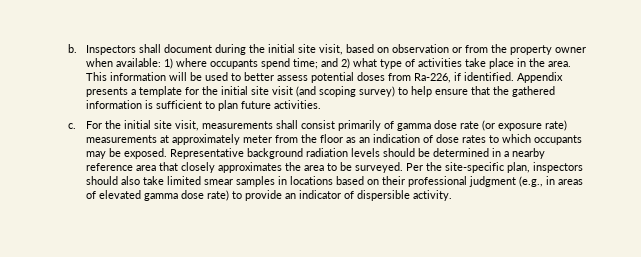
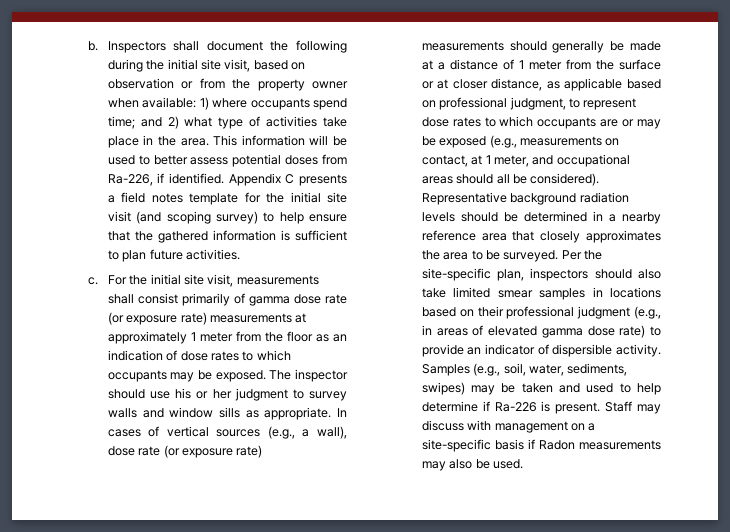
(213, 48) none -> [270,40,347,53] the following
(564, 77) none -> [285,174,295,184] C
(137, 92) none -> [121,192,183,203] field notes
(241, 139) none -> [190,332,196,341] 1
(168, 153) none -> [269,369,348,382] [107,388,347,401] [107,407,347,420] [107,426,347,439] [107,445,263,458] [421,41,661,53] [421,59,661,70] [421,78,661,91] [421,97,637,110] [421,116,661,129] [421,135,620,148] [421,154,630,167] [421,173,600,186] The inspector should use his or her judgment to survey walls and window sills as appropriate. In cases of vertical sources (e.g., a wall), dose rate (or exposure rate) measurements should generally be made at a distance of 1 meter from the surface or at closer distance, as applicable based on professional judgment, to represent dose rates to which occupants are or may be exposed (e.g., measurements on contact, at 1 meter, and occupational areas should all be considered).
(453, 195) none -> [421,363,628,376] [421,382,661,395] [421,401,661,414] [421,420,596,433] [421,439,661,452] [421,459,523,471] Samples (e.g., soil, water, sediments, swipes) may be taken and used to help determine if Ra-226 is present. Staff may discuss with management on a site-specific basis if Radon measurements may also be used.

